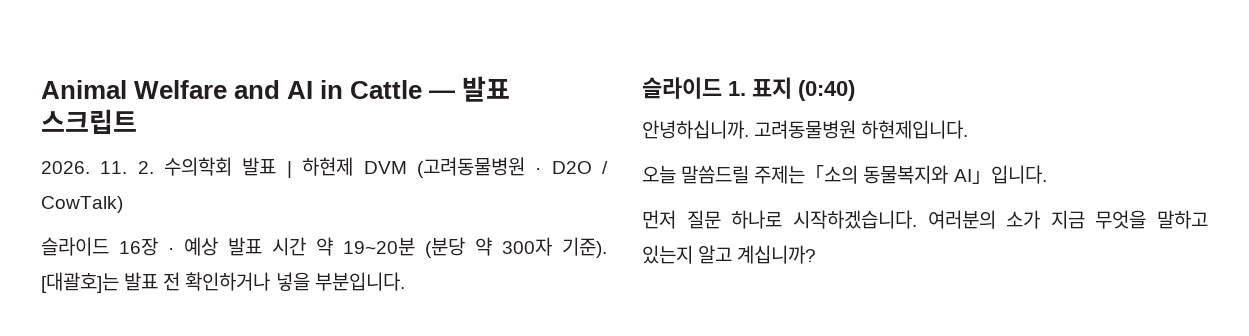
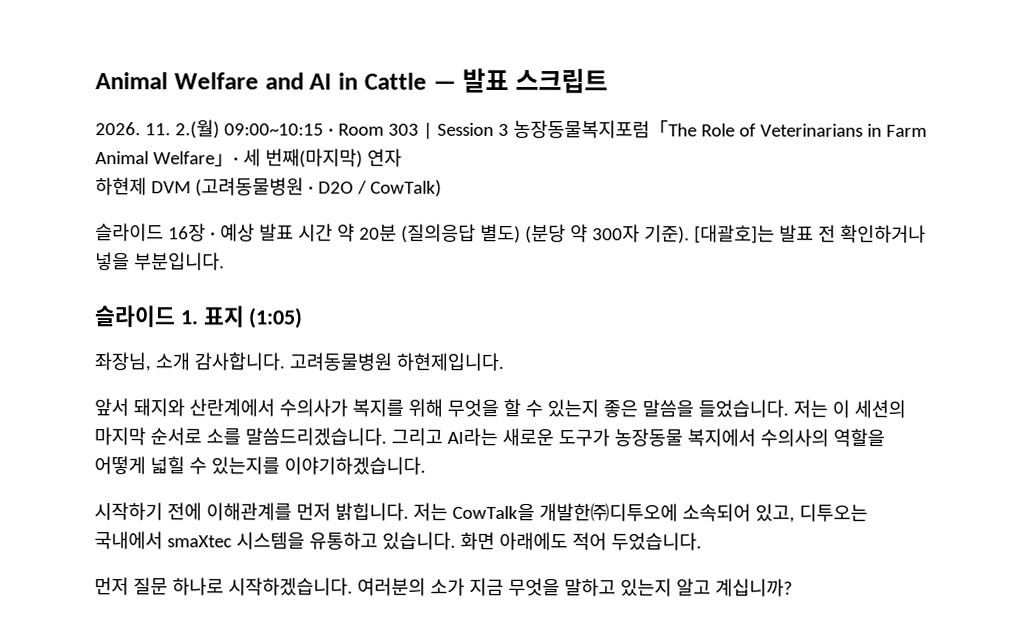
[137,157,292,178] 2. 수의학회 발표 | -> [174,119,927,139] [95,148,402,168] 2.(월) 09:00~10:15 · Room 303 | Session 3 농장동물복지포럼「The Role of Veterinarians in Farm Animal Welfare」· 세 번째(마지막) 연자 //
[343,238,415,256] 19~20분 -> [358,223,521,244] 20분 (질의응답 별도)
[798,80,855,101] [642,120,969,139] [642,165,1047,184] (0:40) // 안녕하십니까. 고려동물병원 하현제입니다. // 오늘 말씀드릴 주제는「소의 동물복지와 AI」입니다. -> [248,307,304,329] [94,352,504,372] [94,398,906,418] [94,427,885,447] [94,456,426,475] [94,502,868,523] [94,531,702,551] (1:05) // 좌장님, 소개 감사합니다. 고려동물병원 하현제입니다. // 앞서 돼지와 산란계에서 수의사가 복지를 위해 무엇을 할 수 있는지 좋은 말씀을 들었습니다. 저는 이 세션의 마지막 순서로 소를 말씀드리겠습니다. 그리고 AI라는 새로운 도구가 농장동물 복지에서 수의사의 역할을 어떻게 넓힐 수 있는지를 이야기하겠습니다. // 시작하기 전에 이해관계를 먼저 밝힙니다. 저는 CowTalk을 개발한㈜디투오에 소속되어 있고, 디투오는 국내에서 smaXtec 시스템을 유통하고 있습니다. 화면 아래에도 적어 두었습니다.

